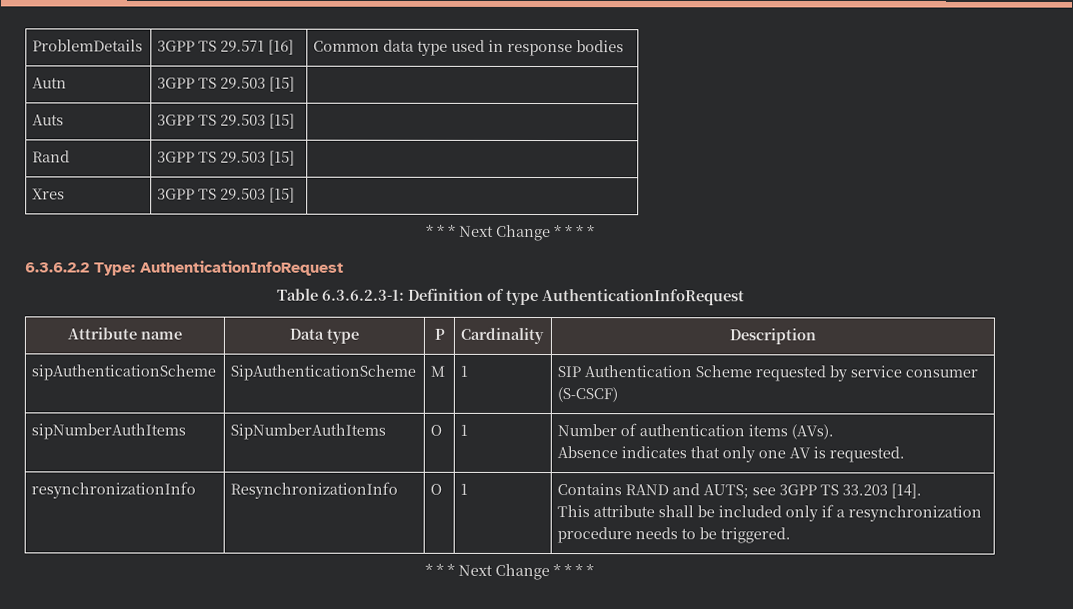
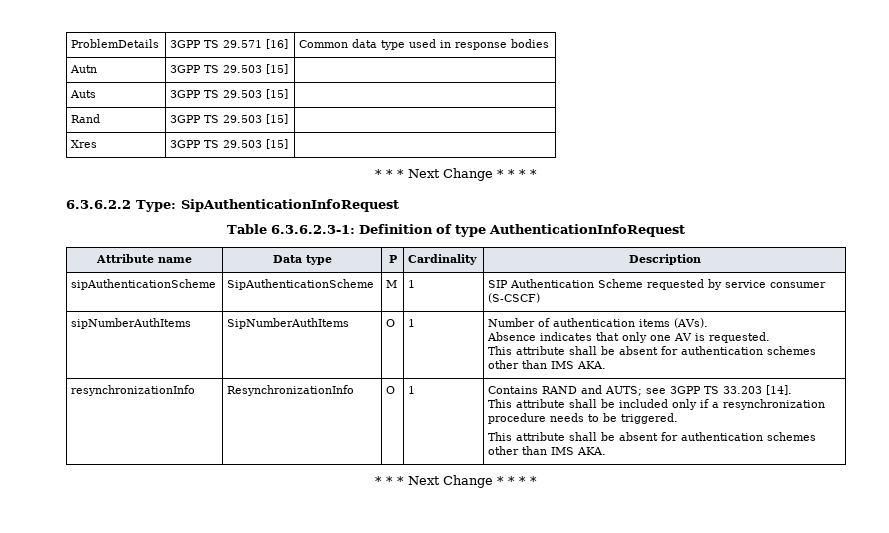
[140,260,344,276] AuthenticationInfoRequest -> [180,199,399,212] SipAuthenticationInfoRequest
(906, 454) none -> [488,346,817,355] [488,360,607,369] // This attribute shall be absent for authentication schemes other than IMS AKA.
(792, 535) none -> [488,432,817,441] [488,446,607,455] // This attribute shall be absent for authentication schemes other than IMS AKA.

